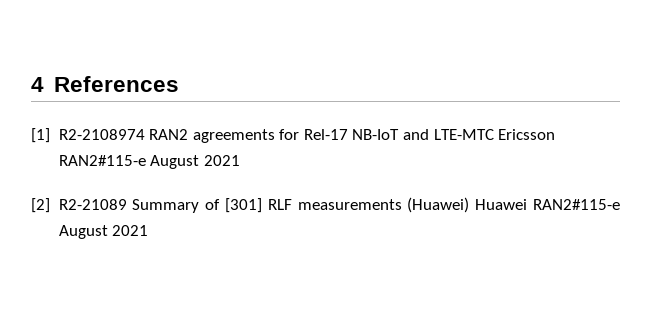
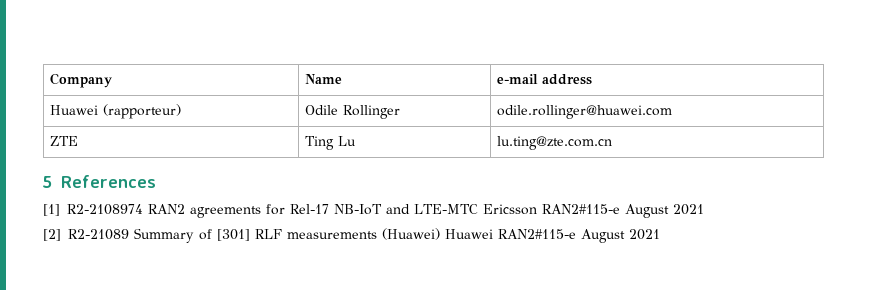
[31,77,44,92] 4 -> [49,73,112,88] [304,74,342,84] [496,74,592,85] [49,104,181,119] [304,105,400,119] [496,105,672,119] [49,136,78,146] [304,136,356,150] [496,136,612,150] [43,176,52,188] Company | Name | e-mail address // Huawei (rapporteur) | Odile Rollinger | odile.rollinger@huawei.com // ZTE | Ting Lu | lu.ting@zte.com.cn // 5

